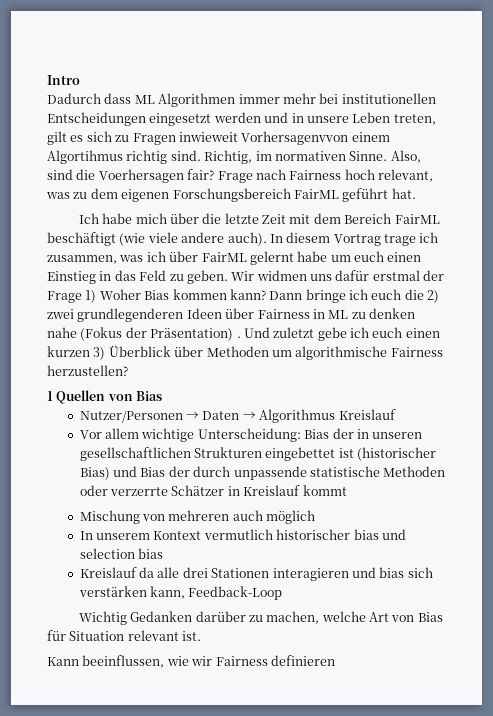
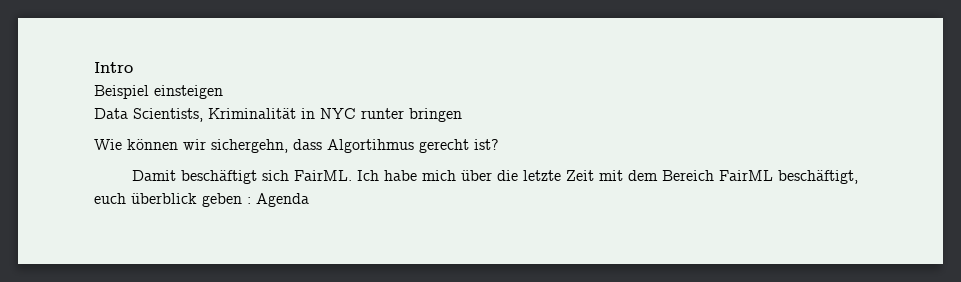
[47,93,436,107] [47,112,436,126] [47,131,390,145] [47,150,421,164] [47,169,433,183] [46,188,416,202] Dadurch dass ML Algorithmen immer mehr bei institutionellen Entscheidungen eingesetzt werden und in unsere Leben treten, gilt es sich zu Fragen inwieweit Vorhersagenvvon einem Algortihmus richtig sind. Richtig, im normativen Sinne. Also, sind die Voerhersagen fair? Frage nach Fairness hoch relevant, was zu dem eigenen Forschungsbereich FairML geführt hat. // -> [94,85,223,99] [94,108,462,122] [94,139,499,153] [131,170,352,184] Beispiel einsteigen // Data Scientists, Kriminalität in NYC runter bringen // Wie können wir sichergehn, dass Algortihmus gerecht ist? // Damit beschäftigt sich FairML.
[47,232,439,246] [47,251,422,265] [47,270,445,284] [47,289,440,303] [47,308,415,322] [47,327,440,341] [47,345,443,360] [47,365,128,376] [47,390,163,404] [79,409,396,423] [79,428,423,442] [79,447,437,461] [79,466,446,480] [79,485,347,496] [79,510,316,524] [79,529,406,540] [79,548,164,559] [79,567,433,581] [78,586,283,600] [78,611,443,625] [47,630,202,641] [47,655,335,668] beschäftigt (wie viele andere auch). In diesem Vortrag trage ich zusammen, was ich über FairML gelernt habe um euch einen Einstieg in das Feld zu geben. Wir widmen uns dafür erstmal der Frage 1) Woher Bias kommen kann? Dann bringe ich euch die 2) zwei grundlegenderen Ideen über Fairness in ML zu denken nahe (Fokus der Präsentation) . Und zuletzt gebe ich euch einen kurzen 3) Überblick über Methoden um algorithmische Fairness herzustellen? // 1 Quellen von Bias // Nutzer/Personen → Daten → Algorithmus Kreislauf // Vor allem wichtige Unterscheidung: Bias der in unseren gesellschaftlichen Strukturen eingebettet ist (historischer Bias) und Bias der durch unpassende statistische Methoden oder verzerrte Schätzer in Kreislauf kommt // Mischung von mehreren auch möglich // In unserem Kontext vermutlich historischer bias und selection bias // Kreislauf da alle drei Stationen interagieren und bias sich verstärken kann, Feedback-Loop // Wichtig Gedanken darüber zu machen, welche Art von Bias für Situation relevant ist. // Kann beeinflussen, wie wir Fairness definieren -> [777,170,858,184] [94,193,309,207] beschäftigt, euch überblick geben : Agenda

